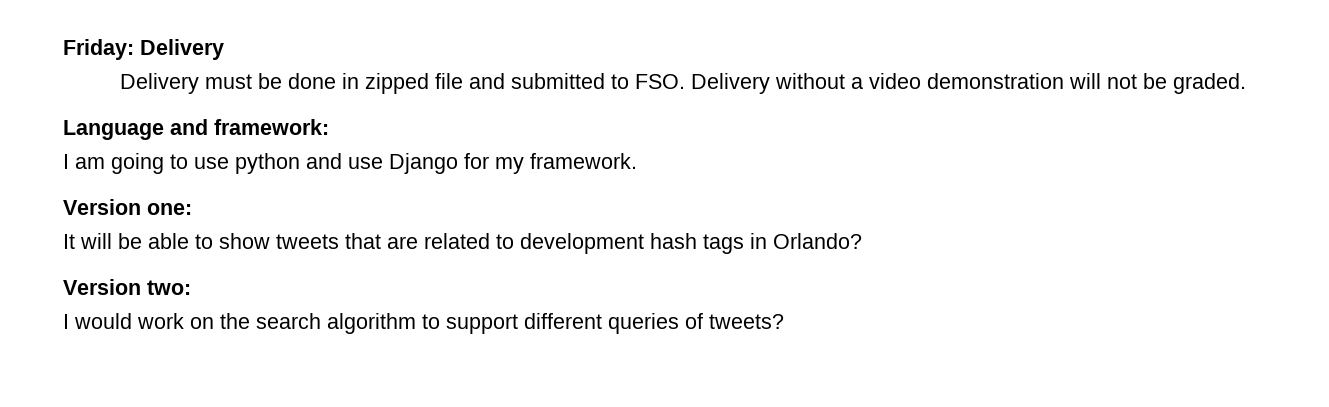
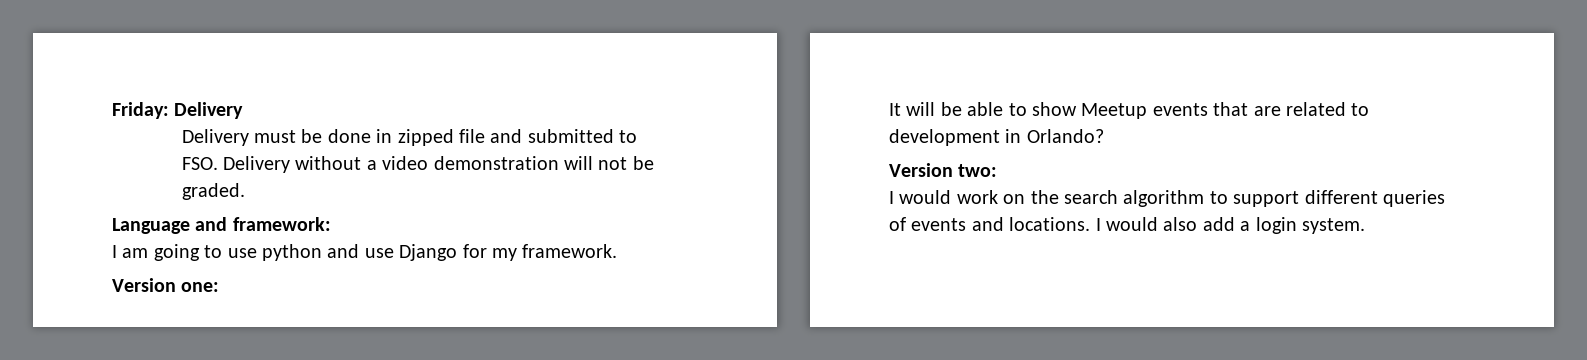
[276,234,339,249] tweets -> [1081,103,1208,119] Meetup events
[650,233,744,254] hash tags -> (1000, 137) none
[709,314,784,329] tweets? -> [911,217,1365,234] events and locations. I would also add a login system.

